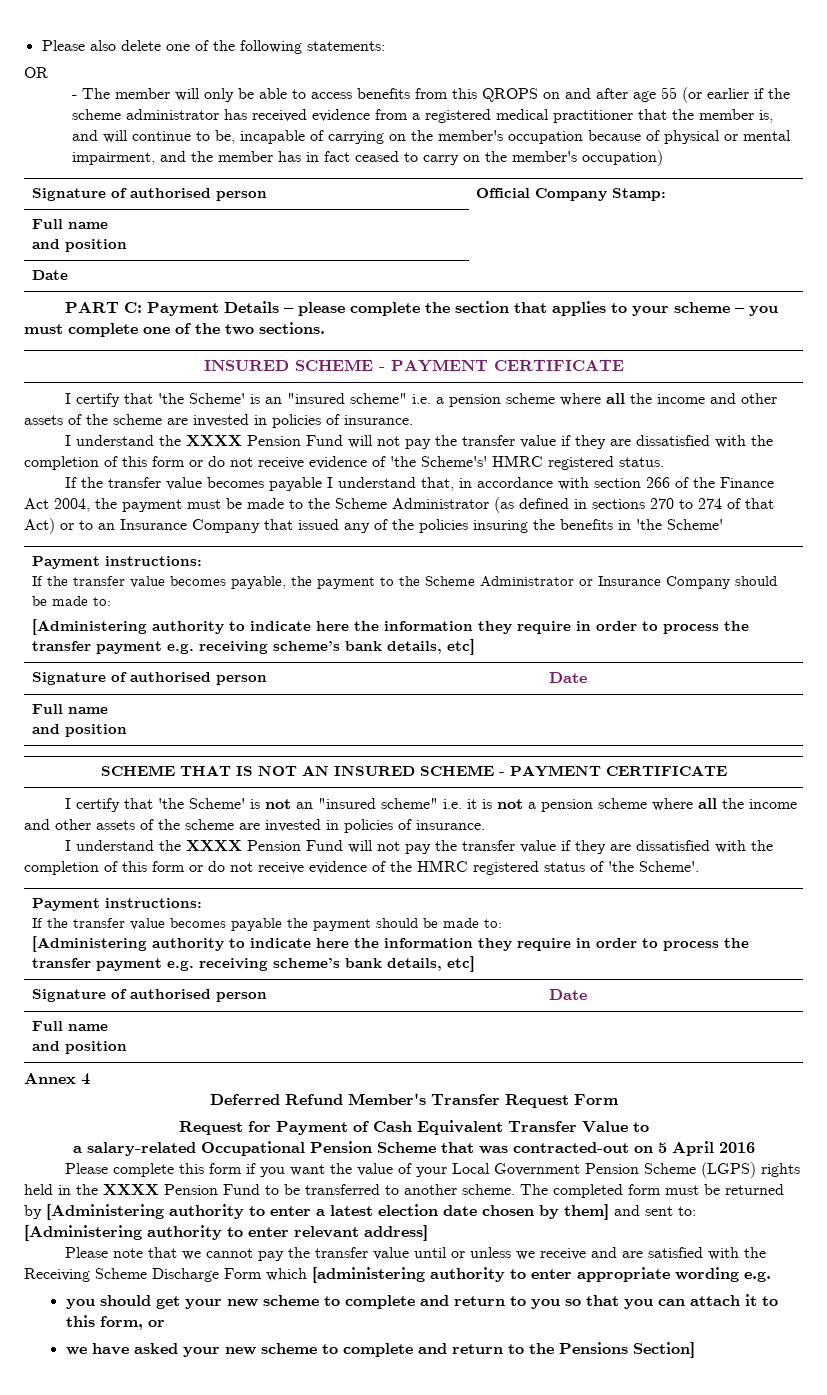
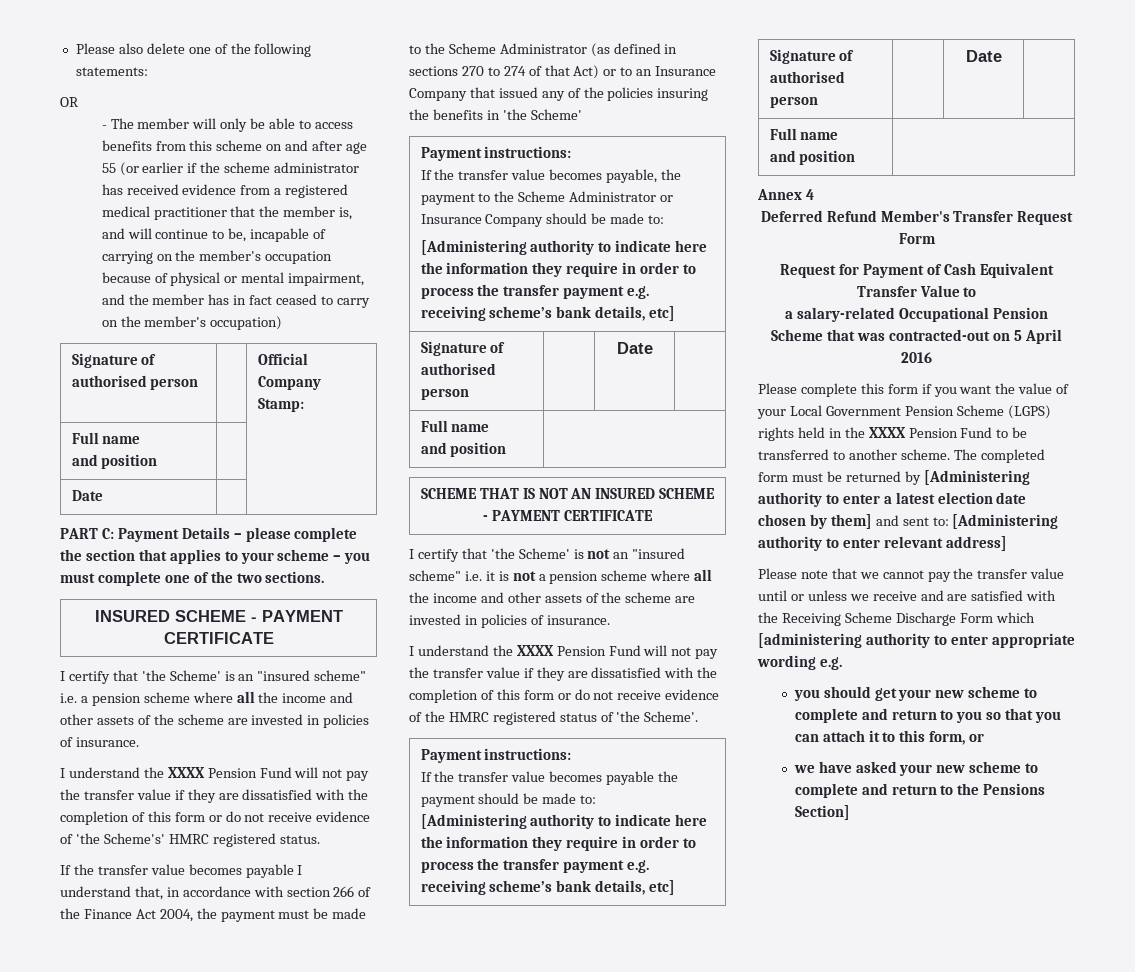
[482,88,539,102] QROPS -> [216,140,263,151] scheme

